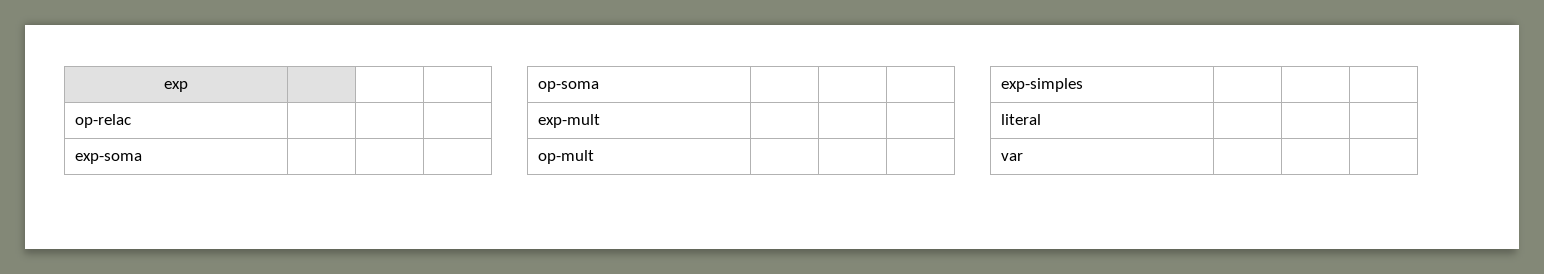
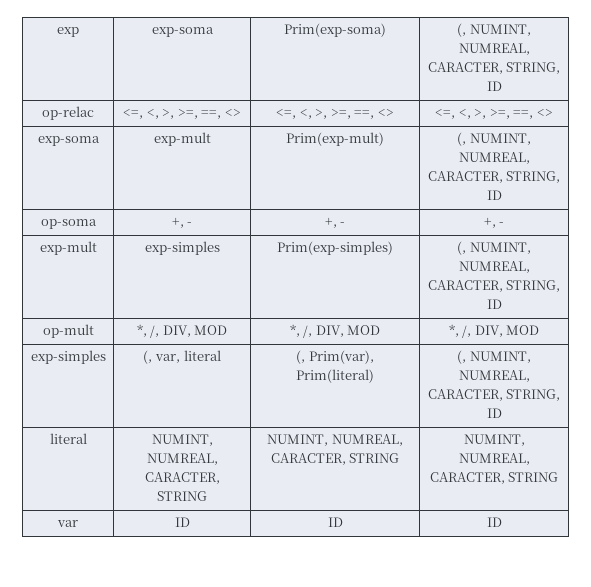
[75,114,132,128] [75,153,143,164] [538,81,600,92] [538,114,601,128] [538,150,595,164] [1001,78,1084,92] [1001,114,1042,125] [1001,153,1024,161] | | // op-relac | | | // exp-soma | | | // op-soma | | | // exp-mult | | | // op-mult | | | // exp-simples | | | // literal | | | // var | | | -> [151,27,214,37] [284,23,386,37] [457,23,531,37] [458,43,530,55] [427,62,561,74] [486,81,502,91] [42,106,94,120] [123,109,241,119] [276,109,394,119] [435,109,553,119] [37,136,100,146] [153,132,211,146] [286,132,384,146] [457,132,531,146] [458,152,530,164] [427,171,561,183] [486,190,502,200] [40,219,97,229] [171,217,193,228] [324,217,346,228] [483,217,505,228] [39,241,97,255] [144,241,220,255] [277,241,393,255] [457,241,531,255] [458,261,530,273] [427,280,561,292] [486,299,502,309] [42,324,94,338] [136,324,228,338] [289,324,381,338] [448,324,540,338] [30,350,106,364] [143,350,221,364] [296,350,374,364] [296,369,374,383] [457,350,531,364] [458,370,530,382] [427,389,561,401] [486,408,502,418] [49,433,87,444] [151,434,213,446] [146,453,218,465] [144,472,220,484] [157,491,207,501] [267,434,403,446] [270,453,400,465] [463,434,525,446] [458,453,530,465] [429,472,559,484] [57,520,78,527] [174,517,190,527] [327,517,343,527] [486,517,502,527] exp-soma | Prim(exp-soma) | (, NUMINT, NUMREAL, CARACTER, STRING, ID // op-relac | <=, <, >, >=, ==, <> | <=, <, >, >=, ==, <> | <=, <, >, >=, ==, <> // exp-soma | exp-mult | Prim(exp-mult) | (, NUMINT, NUMREAL, CARACTER, STRING, ID // op-soma | +, - | +, - | +, - // exp-mult | exp-simples | Prim(exp-simples) | (, NUMINT, NUMREAL, CARACTER, STRING, ID // op-mult | *, /, DIV, MOD | *, /, DIV, MOD | *, /, DIV, MOD // exp-simples | (, var, literal | (, Prim(var), Prim(literal) | (, NUMINT, NUMREAL, CARACTER, STRING, ID // literal | NUMINT, NUMREAL, CARACTER, STRING | NUMINT, NUMREAL, CARACTER, STRING | NUMINT, NUMREAL, CARACTER, STRING // var | ID | ID | ID

